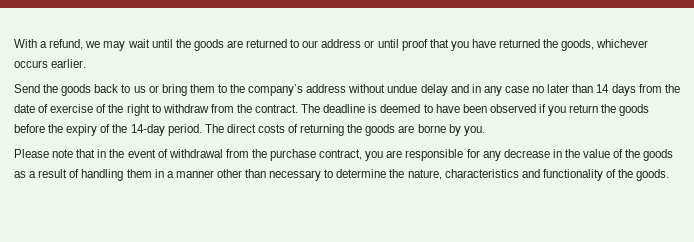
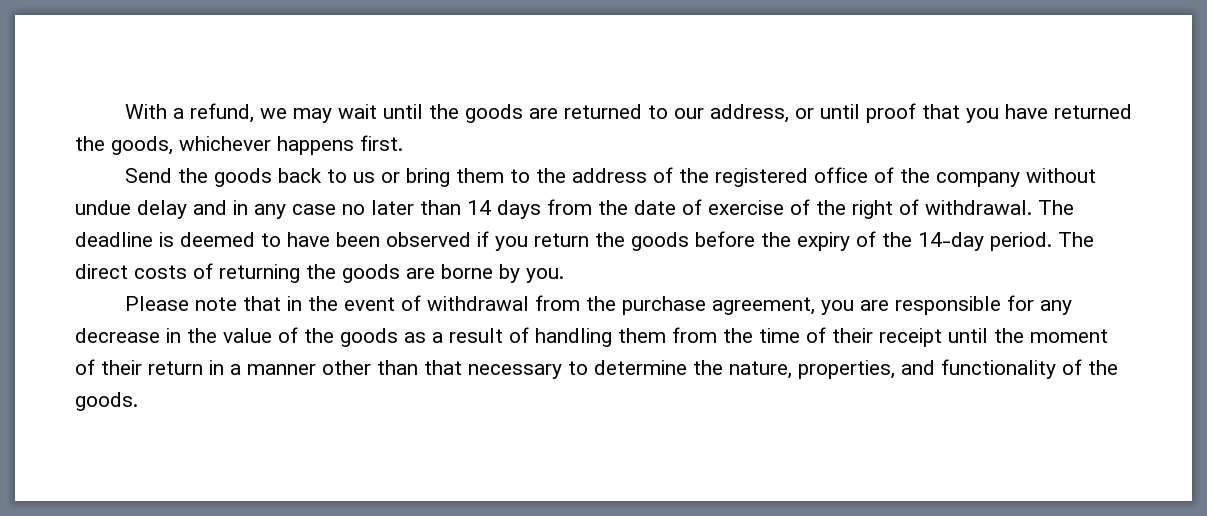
[321,39,362,48] address -> [709,104,789,123] address,
[14,59,87,68] occurs earlier. -> [277,135,403,155] happens first.
[248,84,347,96] company’s address -> [571,167,1020,187] address of the registered office of the company
[151,104,299,113] to withdraw from the contract. -> [899,199,1032,215] of withdrawal.
[319,149,363,160] contract, -> [711,297,815,315] agreement,
(152, 173) none -> [672,327,1108,347] [75,359,203,375] from the time of their receipt until the moment of their return
(267, 173) none -> [424,360,462,375] that
[444,169,519,178] characteristics -> [798,360,895,379] properties,

